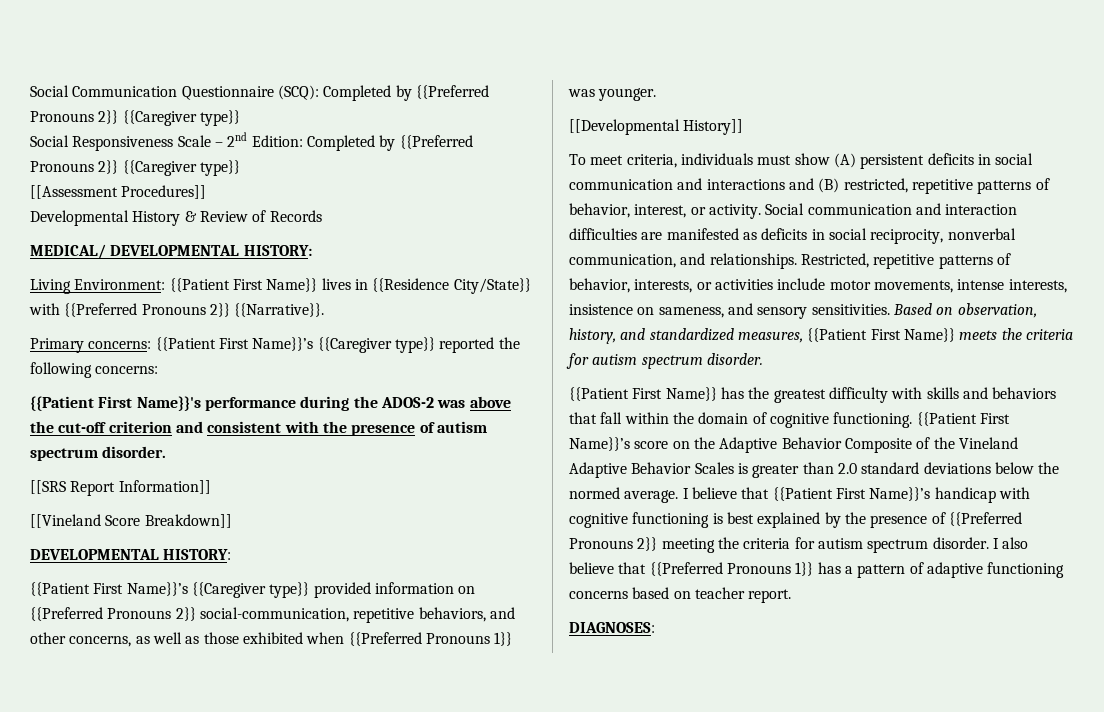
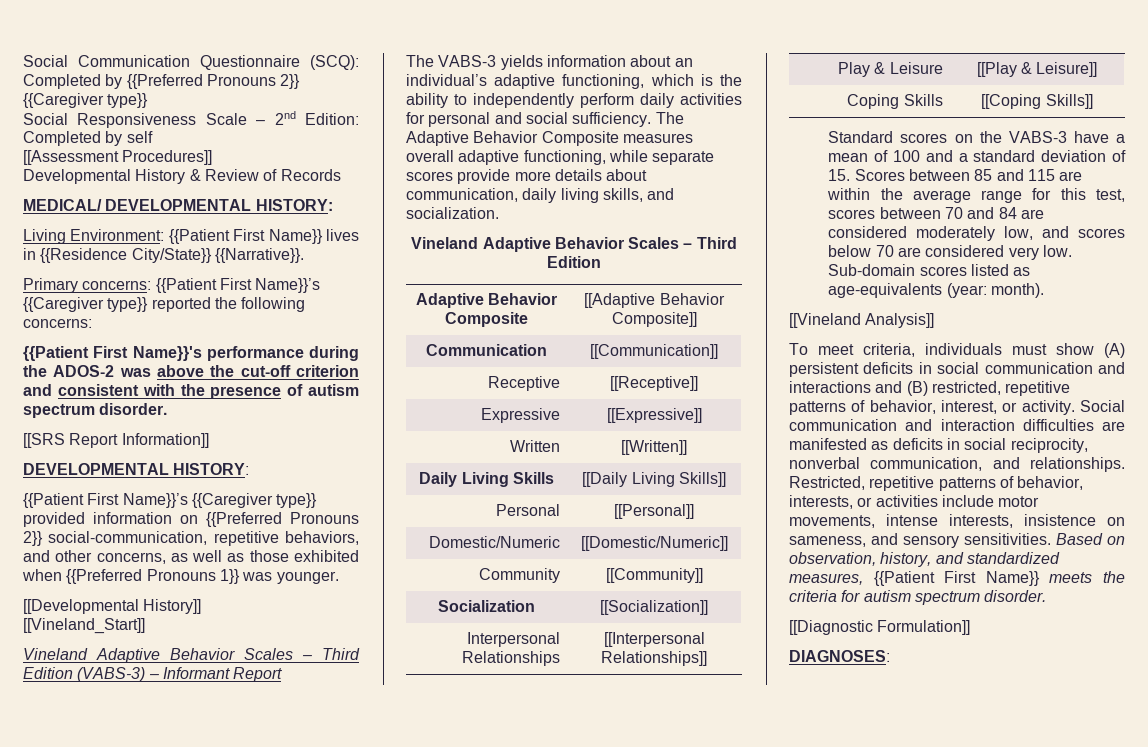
[399,135,473,149] [30,160,240,176] {{Preferred Pronouns 2}} {{Caregiver type}} -> [126,131,153,143] self
[29,303,230,317] with {{Preferred Pronouns 2}} -> (212, 255) none
[30,514,232,528] // [[Vineland Score Breakdown]] -> (209, 440) none
(744, 127) none -> [23,618,145,634] [23,648,360,663] [23,667,283,682] [406,55,693,70] [406,74,742,89] [406,93,742,108] [406,112,684,127] [406,131,693,146] [406,150,715,165] [406,169,648,184] [406,188,675,203] [406,207,499,219] [411,237,737,252] [547,256,601,268] [415,293,558,308] [445,312,528,327] [584,293,725,308] [611,312,697,327] [426,344,547,356] [590,344,718,359] [487,376,560,391] [610,376,698,391] [480,408,560,423] [606,408,702,423] [509,440,560,452] [621,440,687,455] [419,472,554,487] [582,472,726,487] [495,504,560,516] [614,504,694,519] [428,536,560,548] [580,536,728,551] [478,568,560,583] [605,568,703,583] [438,600,535,612] [600,600,708,615] [466,632,560,647] [461,651,560,666] [603,632,705,647] [601,651,707,666] [838,62,943,77] [976,62,1098,77] [847,94,943,109] [981,94,1093,109] [828,131,1125,143] [828,150,1126,162] [828,169,1083,181] [827,188,1125,203] [828,207,1044,219] [828,226,1125,241] [828,245,1072,260] [828,264,1031,276] [828,283,1045,298] [789,313,935,328] // [[Vineland_Start]] // Vineland Adaptive Behavior Scales – Third Edition (VABS-3) – Informant Report // The VABS-3 yields information about an individual’s adaptive functioning, which is the ability to independently perform daily activities for personal and social sufficiency. The Adaptive Behavior Composite measures overall adaptive functioning, while separate scores provide more details about communication, daily living skills, and socialization. // Vineland Adaptive Behavior Scales – Third Edition // Adaptive Behavior Composite | [[Adaptive Behavior Composite]] // Communication | [[Communication]] // Receptive | [[Receptive]] // Expressive | [[Expressive]] // Written | [[Written]] // Daily Living Skills | [[Daily Living Skills]] // Personal | [[Personal]] // Domestic/Numeric | [[Domestic/Numeric]] // Community | [[Community]] // Socialization | [[Socialization]] // Interpersonal Relationships | [[Interpersonal Relationships]] // Play & Leisure | [[Play & Leisure]] // Coping Skills | [[Coping Skills]] // Standard scores on the VABS-3 have a mean of 100 and a standard deviation of 15. Scores between 85 and 115 are within the average range for this test, scores between 70 and 84 are considered moderately low, and scores below 70 are considered very low. Sub-domain scores listed as age-equivalents (year: month). // [[Vineland Analysis]]
[569,387,1057,403] [569,412,1010,428] [569,437,1018,453] [569,462,1060,478] [569,487,1030,503] [569,512,1022,528] [569,537,1029,553] [569,562,1065,578] [569,587,792,603] {{Patient First Name}} has the greatest difficulty with skills and behaviors that fall within the domain of cognitive functioning. {{Patient First Name}}’s score on the Adaptive Behavior Composite of the Vineland Adaptive Behavior Scales is greater than 2.0 standard deviations below the normed average. I believe that {{Patient First Name}}’s handicap with cognitive functioning is best explained by the presence of {{Preferred Pronouns 2}} meeting the criteria for autism spectrum disorder. I also believe that {{Preferred Pronouns 1}} has a pattern of adaptive functioning concerns based on teacher report. -> [789,620,971,635] [[Diagnostic Formulation]]

